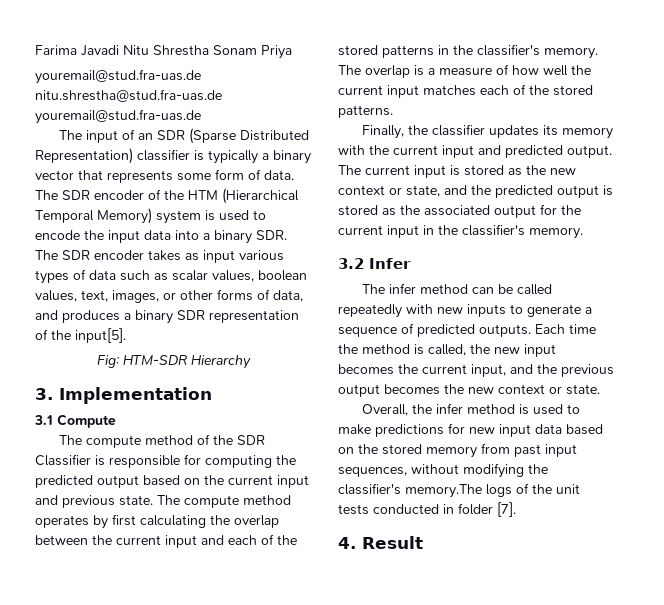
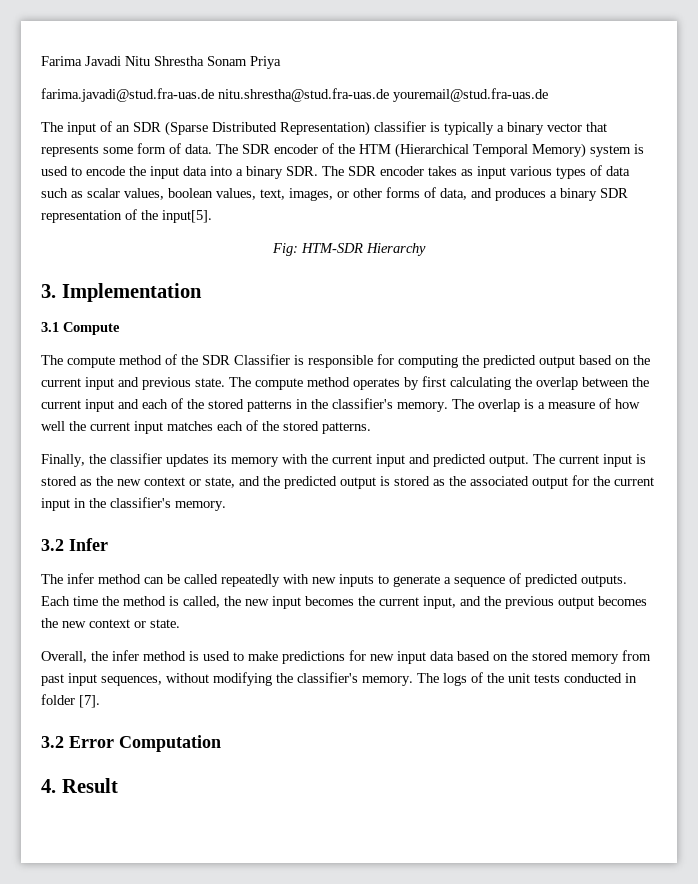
[35,69,201,84] youremail@stud.fra-uas.de -> [41,88,214,102] farima.javadi@stud.fra-uas.de
[405,484,482,498] memory.The -> [362,673,439,686] memory. The
(516, 509) none -> [41,735,221,752] // 3.2 Error Computation

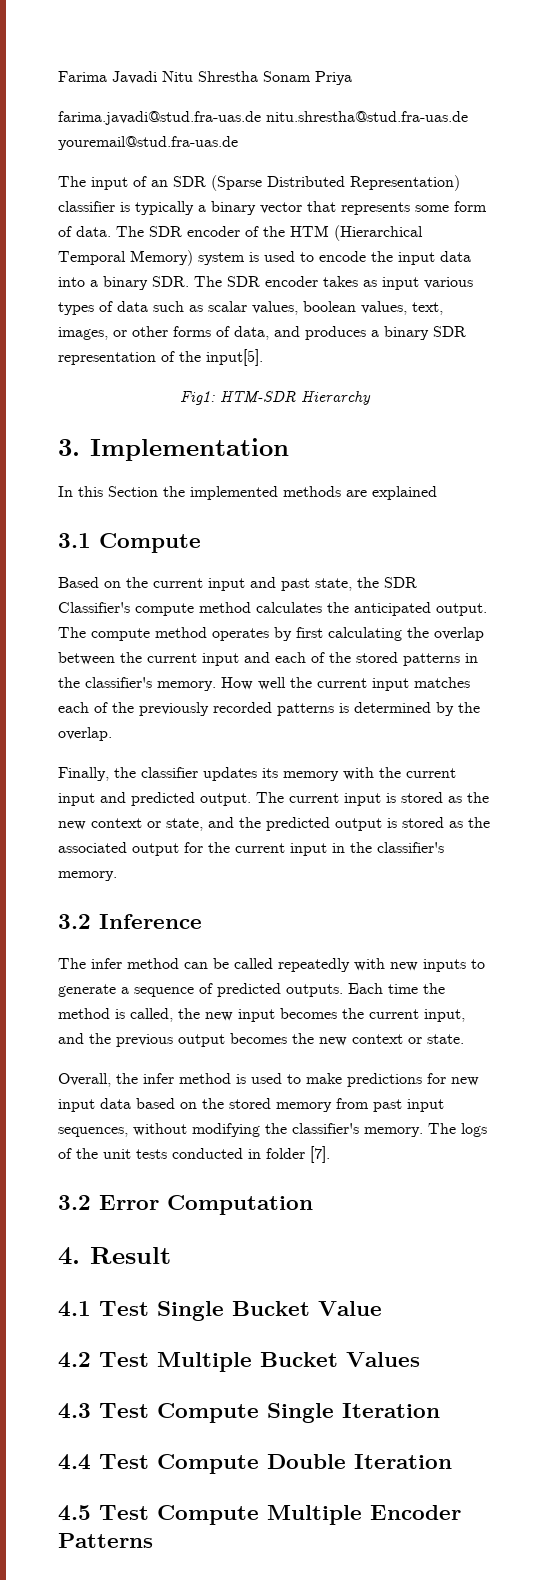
[272,243,298,256] Fig: -> [179,391,215,405] Fig1:
[41,322,120,335] [41,354,612,368] 3.1 Compute // The compute method of the SDR Classifier is responsible for computing the predicted output based -> [58,486,437,500] [58,533,201,553] [58,577,99,588] In this Section the implemented methods are explained // 3.1 Compute // Based
[142,377,225,390] previous state. -> [281,577,417,591] [58,602,487,616] past state, the SDR Classifier's compute method calculates the anticipated output.
[452,398,640,412] The overlap is a measure of how -> [221,677,253,690] How
[283,421,371,434] stored patterns. -> [139,702,480,716] [58,727,112,741] previously recorded patterns is determined by the overlap.
[69,538,108,551] Infer -> [99,914,202,929] Inference
(118, 785) none -> [58,1301,382,1321] [58,1352,420,1372] [58,1403,440,1423] [58,1454,452,1474] [58,1505,461,1525] [58,1533,153,1548] // 4.1 Test Single Bucket Value // 4.2 Test Multiple Bucket Values // 4.3 Test Compute Single Iteration // 4.4 Test Compute Double Iteration // 4.5 Test Compute Multiple Encoder Patterns

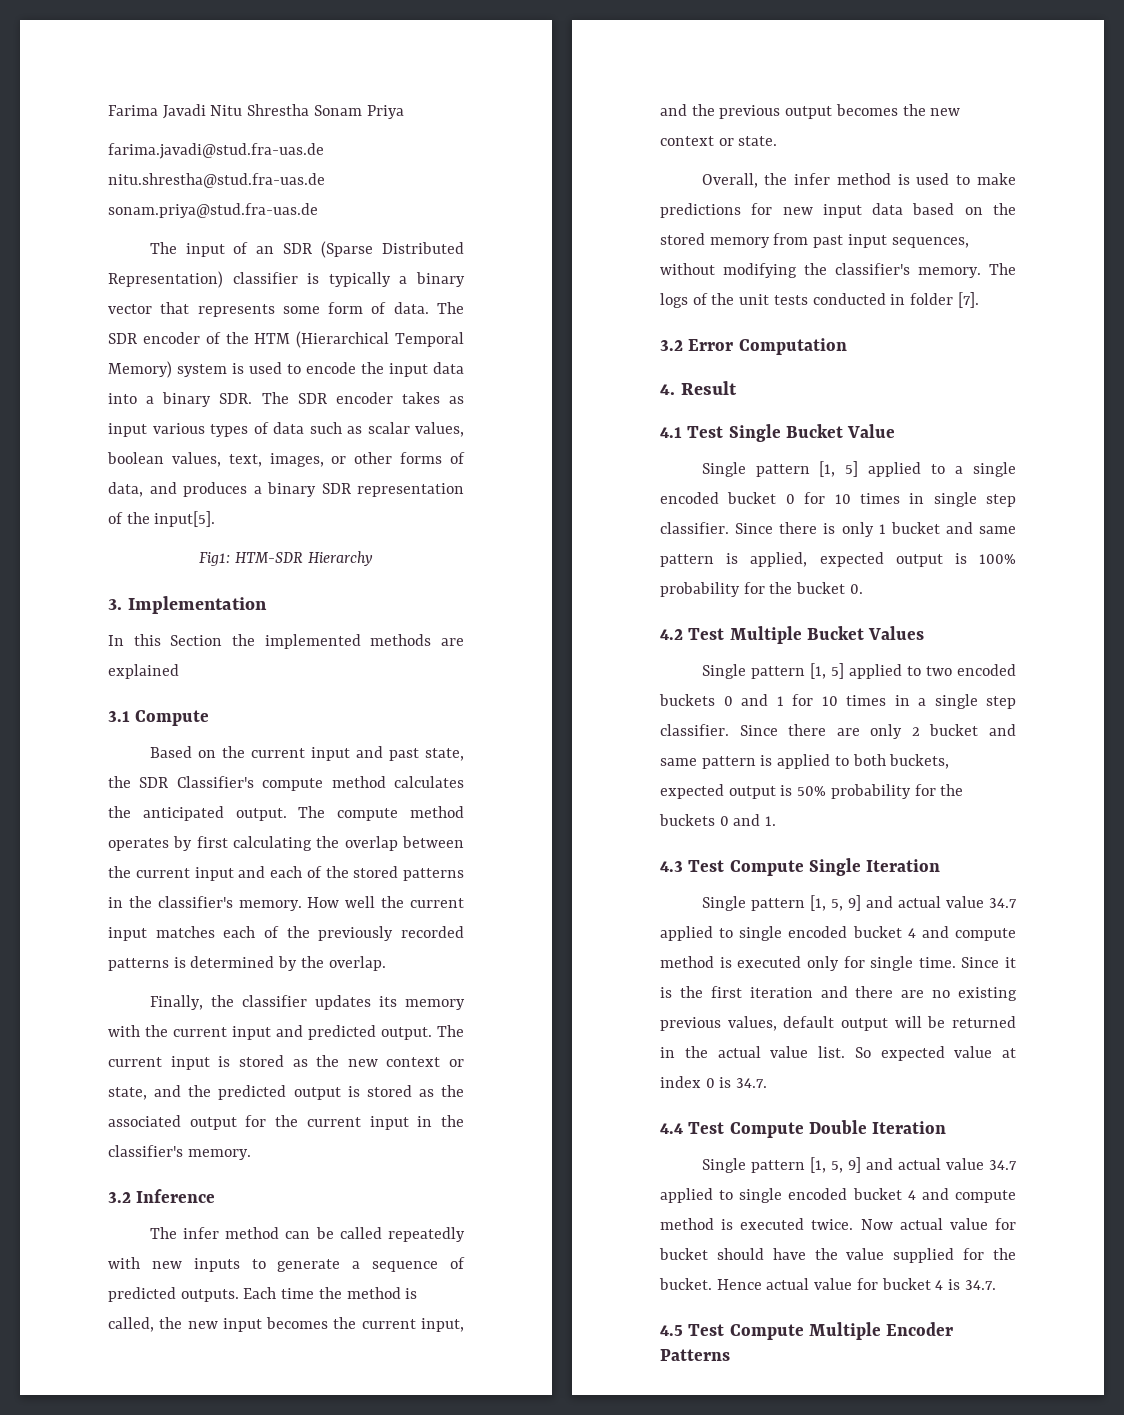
[58,136,238,150] youremail@stud.fra-uas.de -> [108,203,318,218] sonam.priya@stud.fra-uas.de
(382, 1308) none -> [701,461,1016,477] [660,492,1016,507] [660,522,1016,537] [660,552,1016,567] [660,582,863,597] // Single pattern [1, 5] applied to a single encoded bucket 0 for 10 times in single step classifier. Since there is only 1 bucket and same pattern is applied, expected output is 100% probability for the bucket 0.
(420, 1359) none -> [701,663,1016,679] [659,694,1016,709] [660,724,1016,739] [660,754,950,769] [660,784,964,799] [659,814,777,826] // Single pattern [1, 5] applied to two encoded buckets 0 and 1 for 10 times in a single step classifier. Since there are only 2 bucket and same pattern is applied to both buckets, expected output is 50% probability for the buckets 0 and 1.
(440, 1410) none -> [701,895,1017,911] [660,926,1016,941] [660,956,1016,971] [660,986,1017,1001] [660,1016,1016,1031] [660,1046,1016,1061] [660,1076,768,1088] // Single pattern [1, 5, 9] and actual value 34.7 applied to single encoded bucket 4 and compute method is executed only for single time. Since it is the first iteration and there are no existing previous values, default output will be returned in the actual value list. So expected value at index 0 is 34.7.
(452, 1461) none -> [701,1157,1017,1173] [660,1188,1016,1203] [660,1218,1016,1230] [659,1248,1016,1263] [659,1278,996,1290] // Single pattern [1, 5, 9] and actual value 34.7 applied to single encoded bucket 4 and compute method is executed twice. Now actual value for bucket should have the value supplied for the bucket. Hence actual value for bucket 4 is 34.7.

